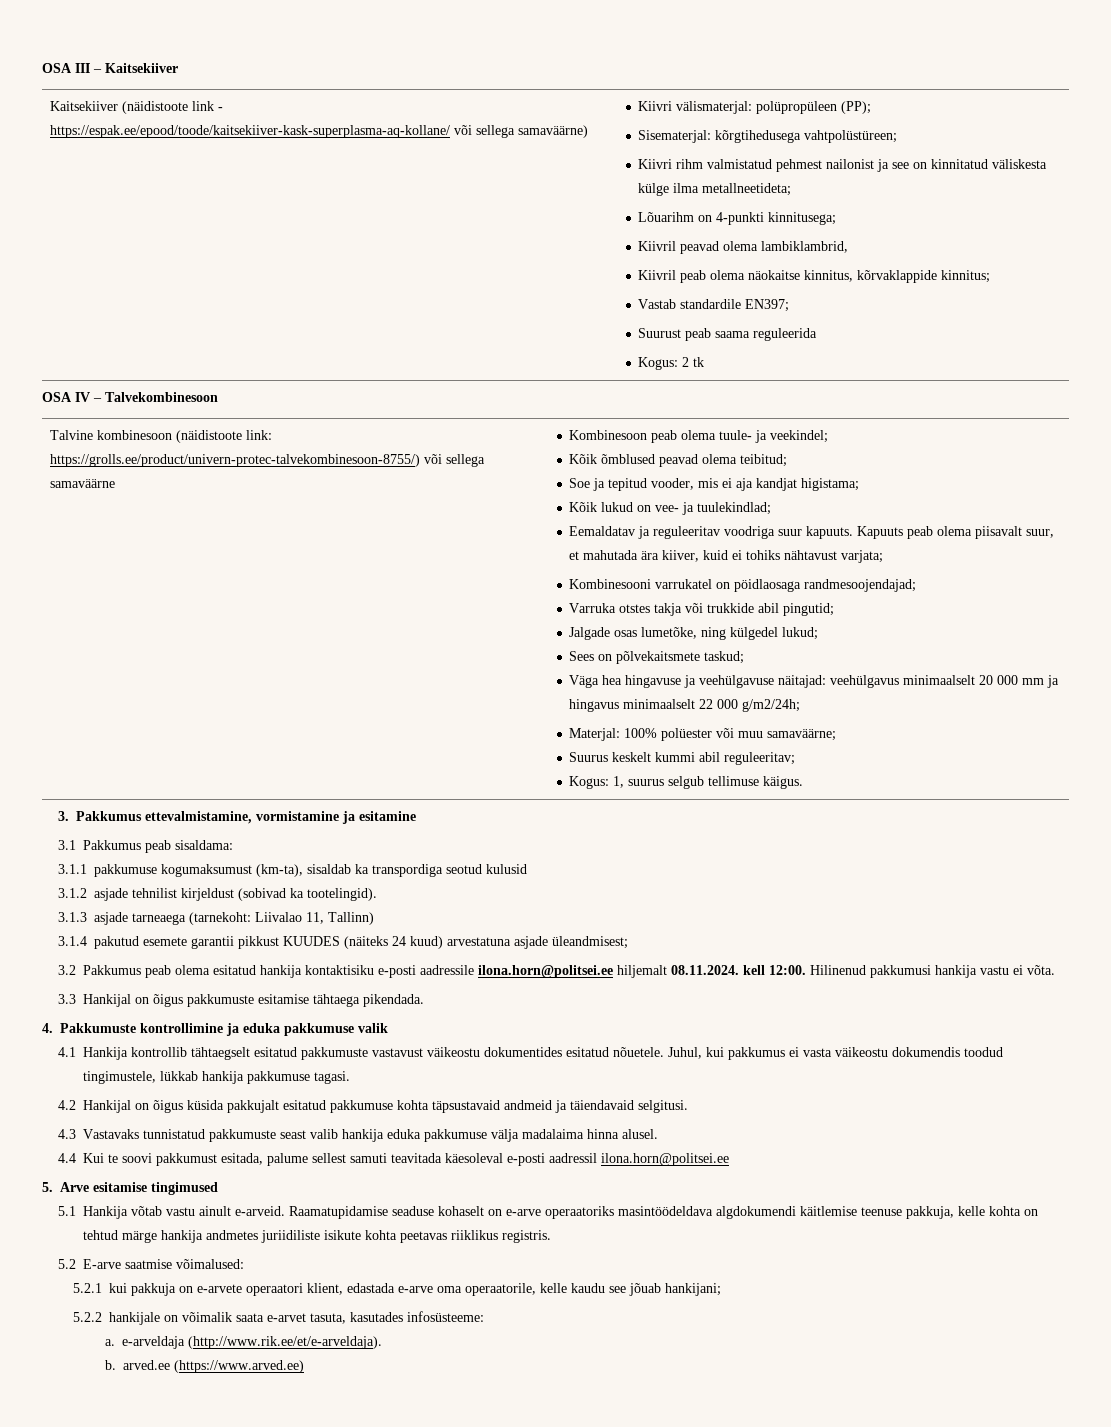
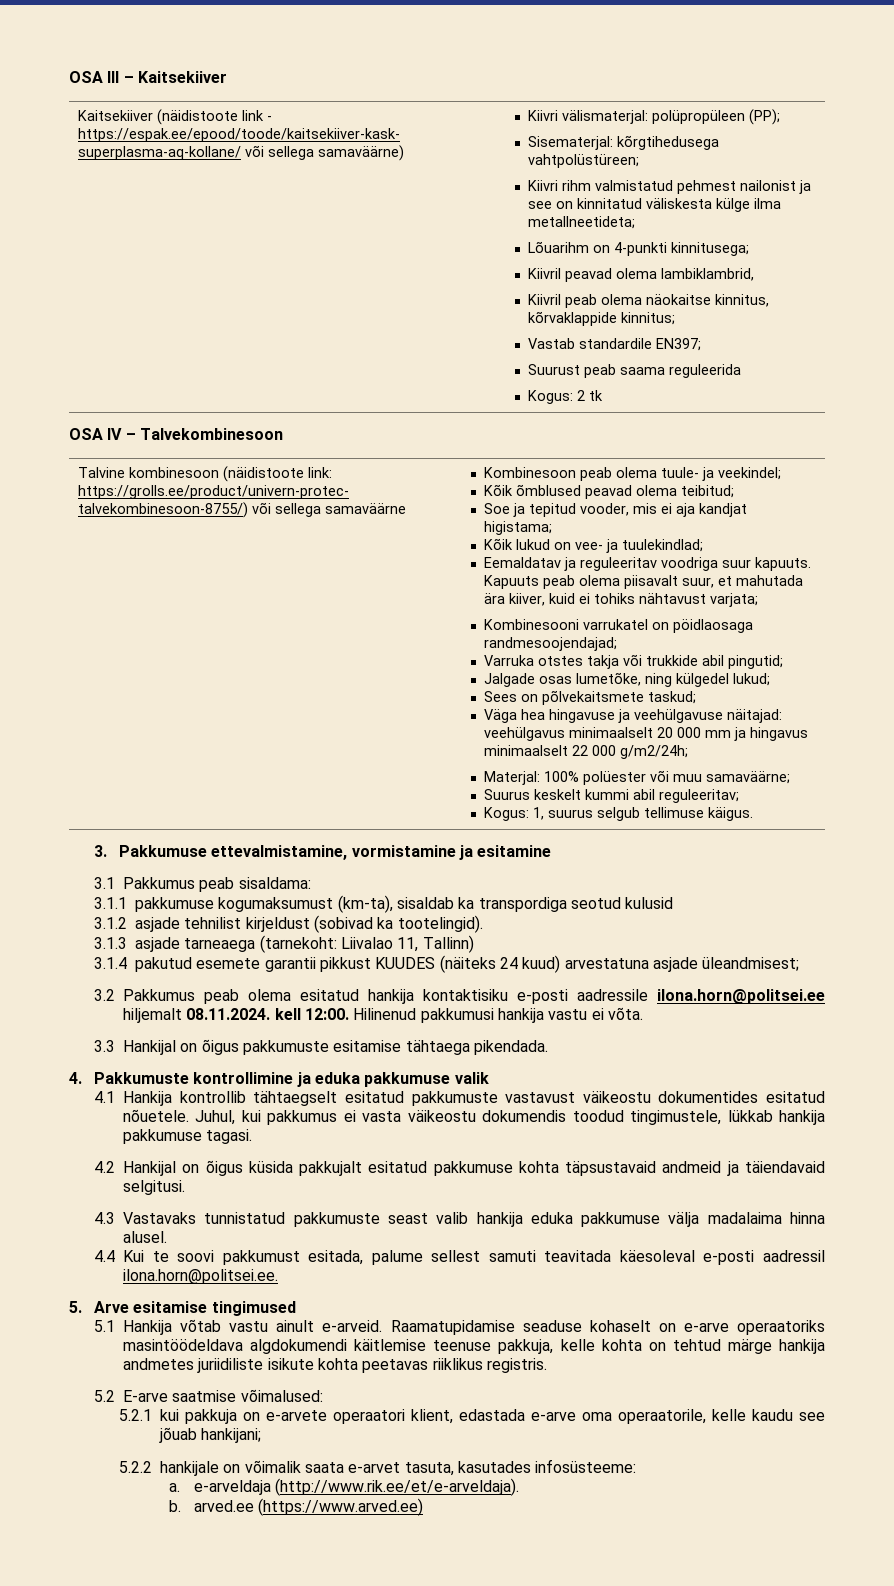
[75,811,142,821] Pakkumus -> [119,845,208,857] Pakkumuse
[600,1153,729,1166] ilona.horn@politsei.ee -> [123,1269,279,1284] ilona.horn@politsei.ee.

